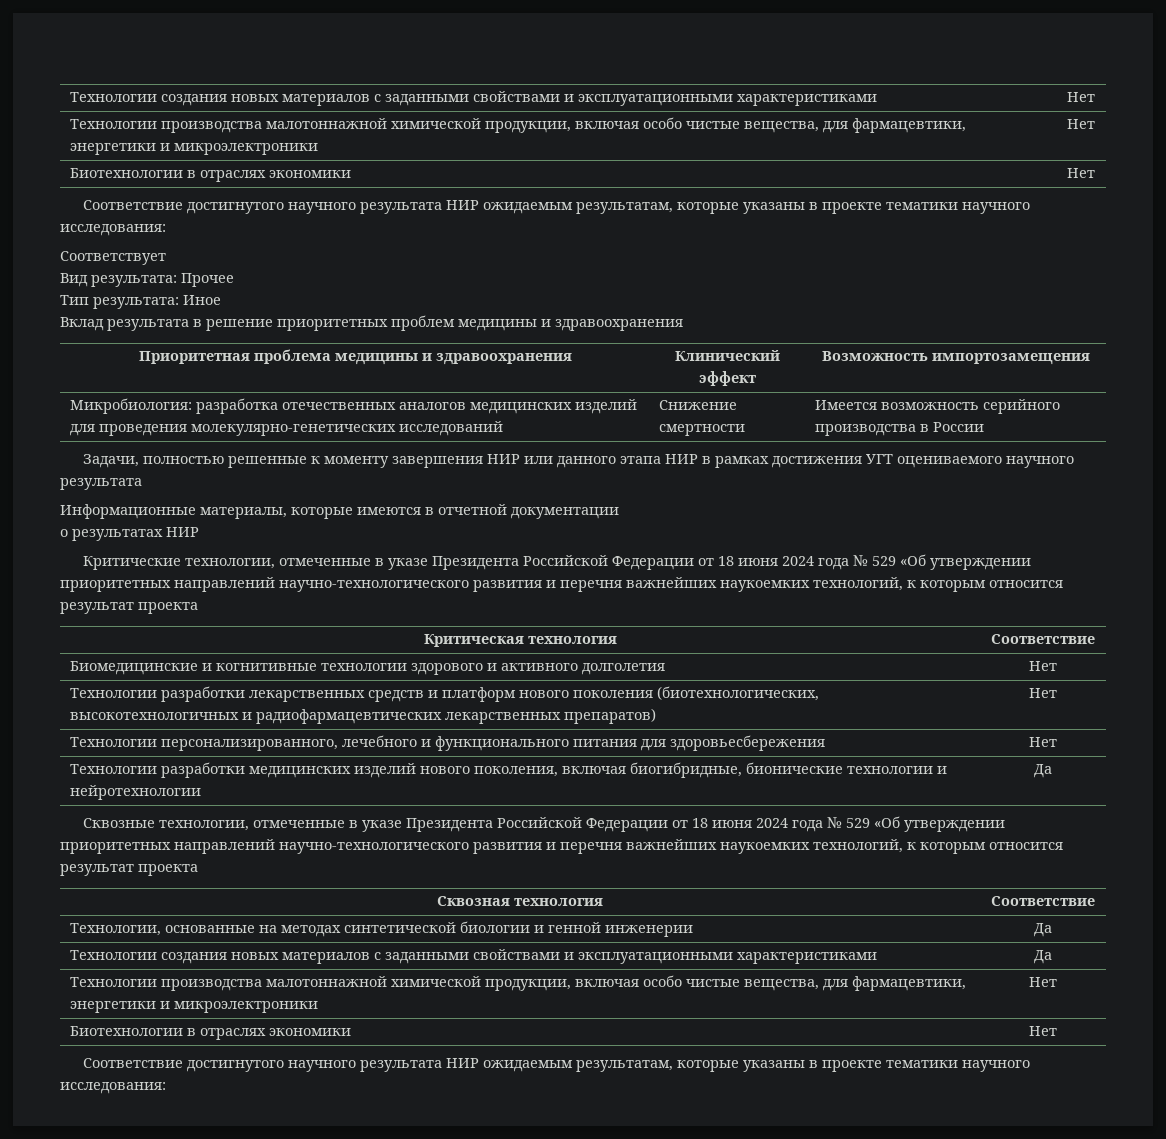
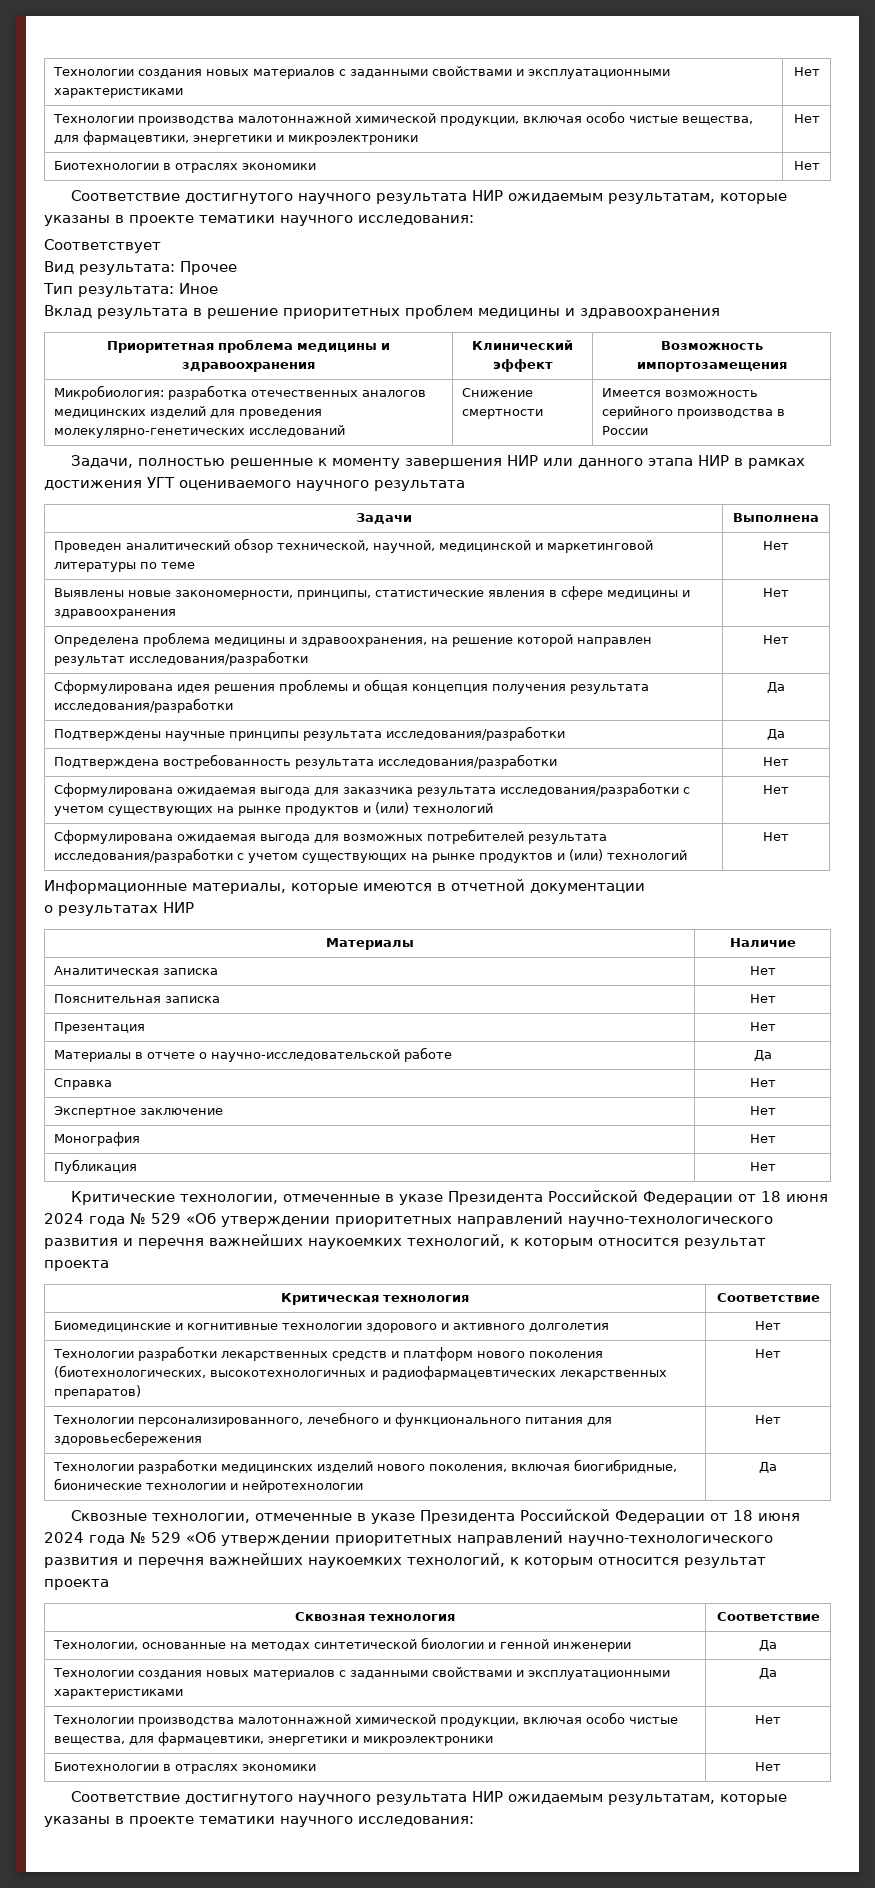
(142, 484) none -> [355,513,412,524] [732,513,819,522] [54,538,654,553] [54,562,196,572] [762,541,789,550] [54,586,691,600] [54,609,177,619] [762,588,789,597] [54,632,653,647] [54,651,309,666] [762,635,789,644] [54,679,650,694] [54,698,234,713] [766,682,785,693] [54,726,566,741] [766,729,785,740] [54,754,558,769] [762,757,789,766] [54,782,691,797] [54,802,494,816] [762,785,789,794] [54,829,608,844] [54,848,688,863] [762,832,789,841] // Задачи | Выполнена // Проведен аналитический обзор технической, научной, медицинской и маркетинговой литературы по теме | Нет // Выявлены новые закономерности, принципы, статистические явления в сфере медицины и здравоохранения | Нет // Определена проблема медицины и здравоохранения, на решение которой направлен результат исследования/разработки | Нет // Сформулирована идея решения проблемы и общая концепция получения результата исследования/разработки | Да // Подтверждены научные принципы результата исследования/разработки | Да // Подтверждена востребованность результата исследования/разработки | Нет // Сформулирована ожидаемая выгода для заказчика результата исследования/разработки с учетом существующих на рынке продуктов и (или) технологий | Нет // Сформулирована ожидаемая выгода для возможных потребителей результата исследования/разработки с учетом существующих на рынке продуктов и (или) технологий | Нет
(199, 532) none -> [325,938,414,950] [729,938,796,947] [54,966,219,975] [749,966,776,975] [54,994,221,1003] [749,994,776,1003] [54,1022,146,1034] [749,1022,776,1031] [54,1047,453,1062] [753,1050,772,1061] [54,1078,113,1090] [749,1078,776,1087] [54,1106,224,1118] [749,1106,776,1115] [54,1132,141,1146] [749,1134,776,1143] [54,1159,138,1174] [749,1162,776,1171] // Материалы | Наличие // Аналитическая записка | Нет // Пояснительная записка | Нет // Презентация | Нет // Материалы в отчете о научно-исследовательской работе | Да // Справка | Нет // Экспертное заключение | Нет // Монография | Нет // Публикация | Нет

